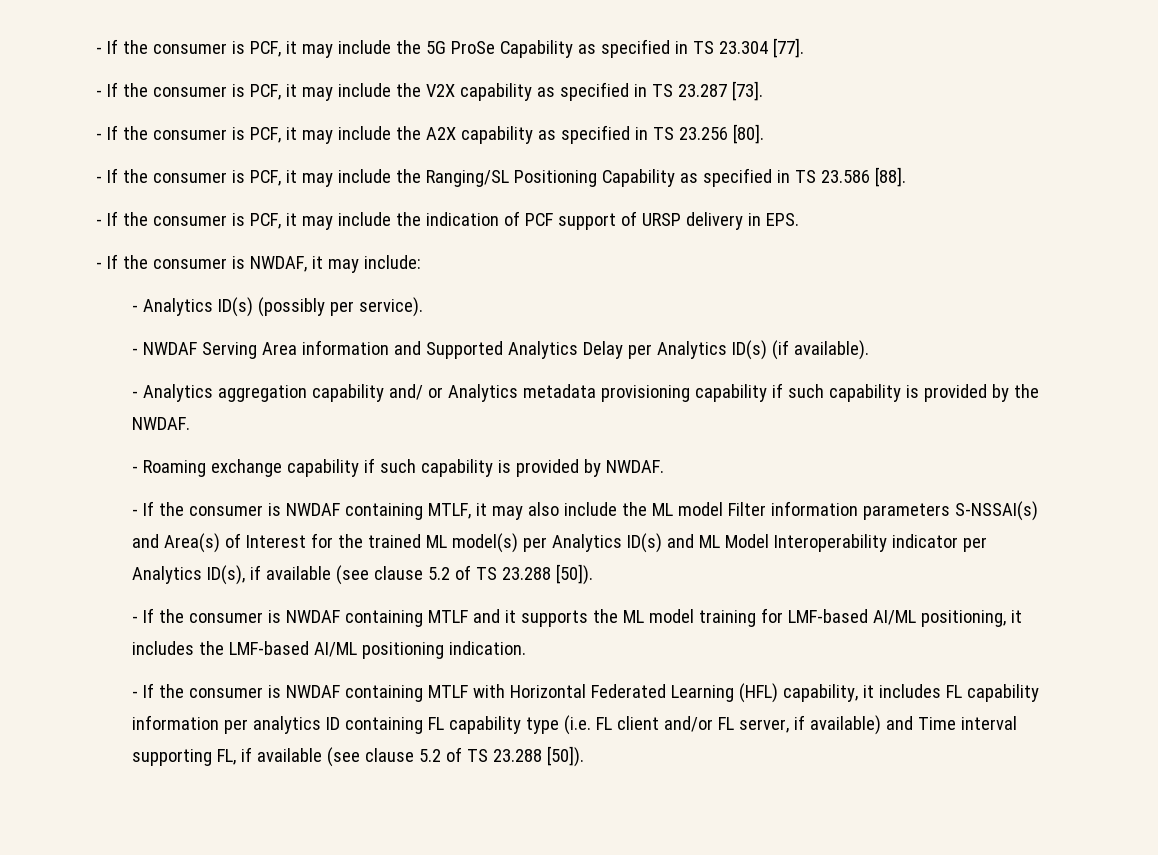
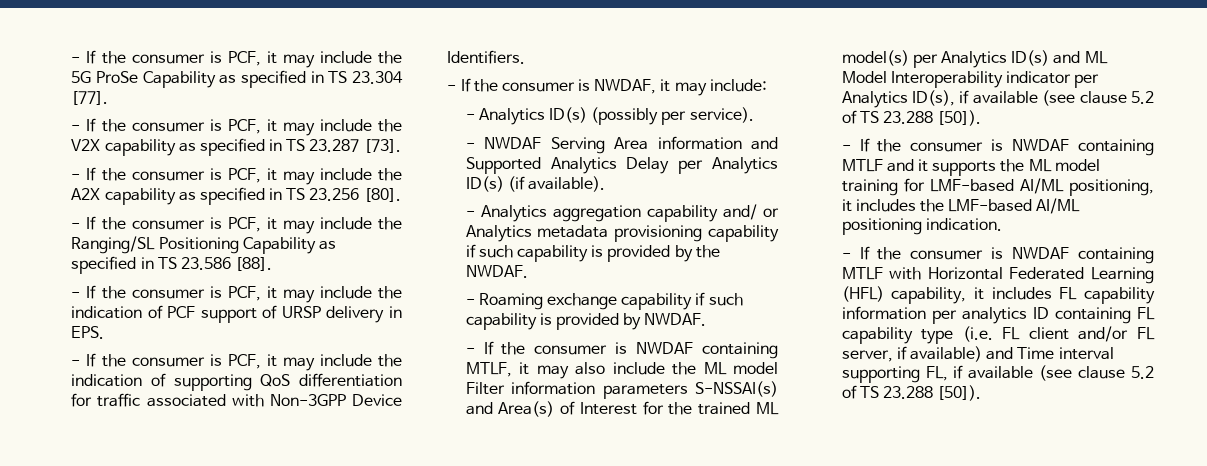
(800, 219) none -> [71,353,402,371] [71,373,402,391] [71,393,402,407] [447,50,526,64] // - If the consumer is PCF, it may include the indication of supporting QoS differentiation for traffic associated with Non-3GPP Device Identifiers.

